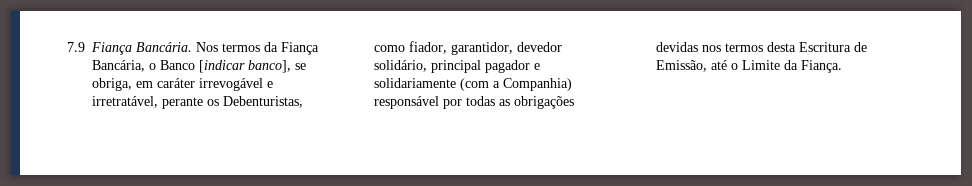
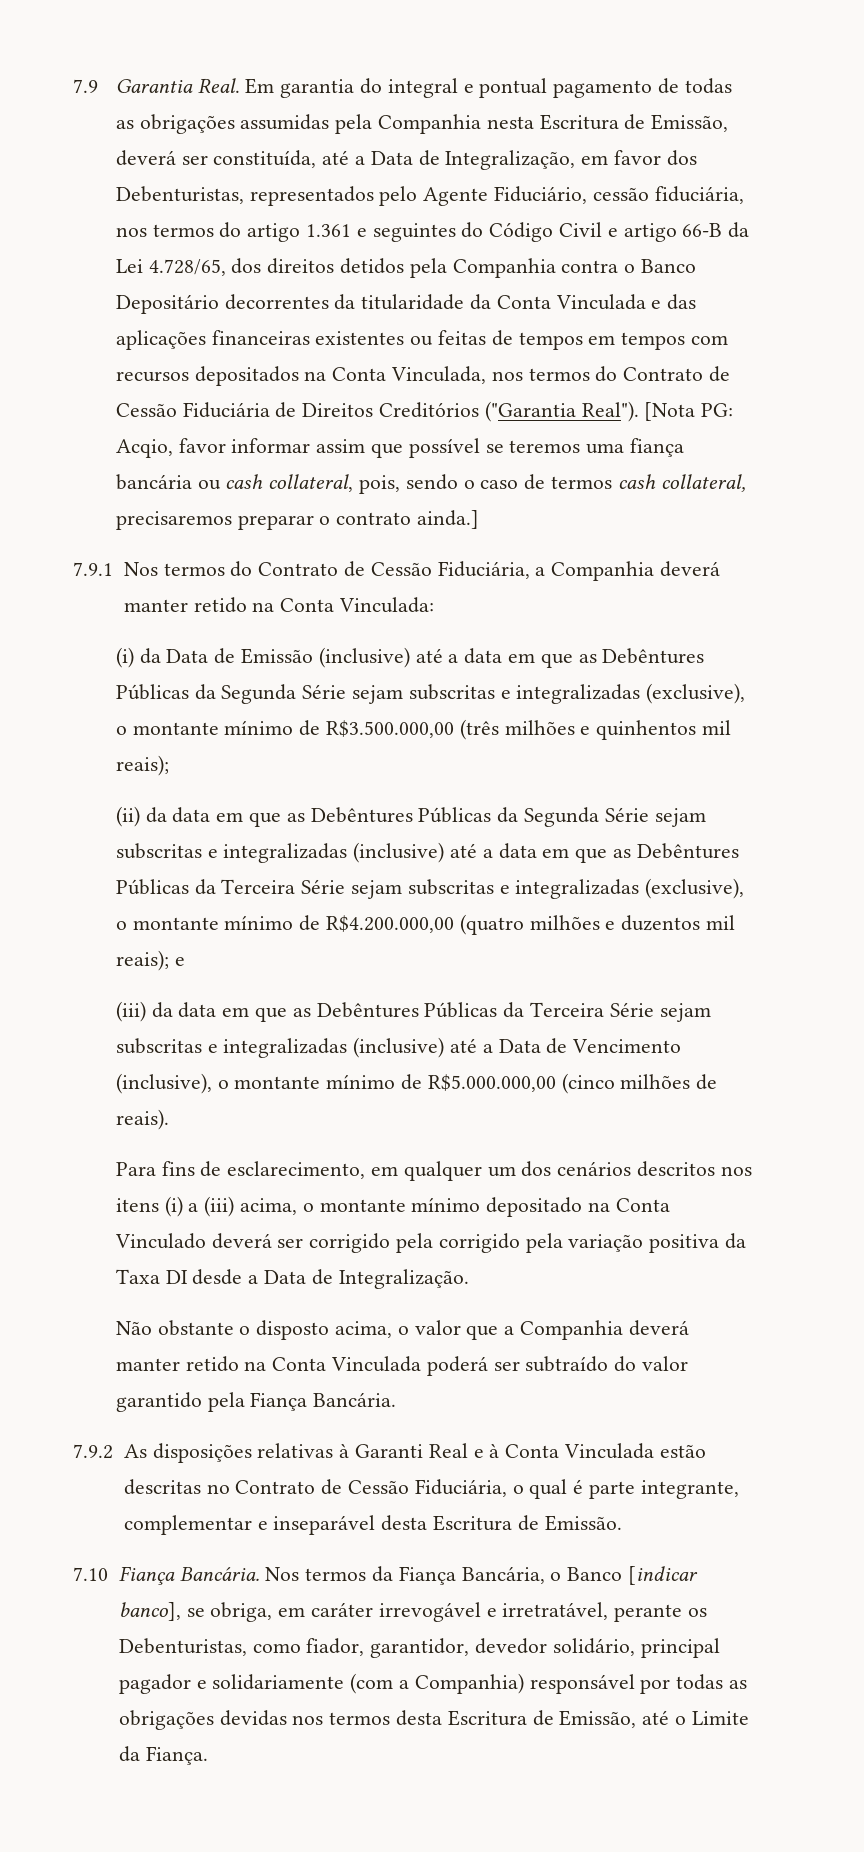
(85, 47) none -> [115,78,732,98] [115,114,729,134] [115,150,697,170] [115,186,744,206] [115,222,750,242] [115,258,696,278] [115,294,697,314] [115,330,728,350] [115,366,730,386] [115,401,734,422] [115,438,684,458] [115,474,746,494] [115,510,479,530] [73,561,720,581] [123,597,434,613] [115,647,705,668] [115,683,746,704] [115,719,731,740] [115,755,169,776] [115,806,706,827] [115,842,739,863] [115,878,745,899] [115,914,735,935] [115,950,185,971] [115,1001,711,1022] [115,1037,682,1058] [115,1073,718,1094] [115,1109,169,1130] [115,1161,752,1181] [115,1196,670,1217] [114,1233,746,1253] [115,1269,469,1289] [115,1320,689,1340] [115,1356,688,1376] [115,1392,397,1412] [73,1443,706,1463] [123,1479,739,1499] [123,1515,622,1535] [73,1567,108,1581] Garantia Real. Em garantia do integral e pontual pagamento de todas as obrigações assumidas pela Companhia nesta Escritura de Emissão, deverá ser constituída, até a Data de Integralização, em favor dos Debenturistas, representados pelo Agente Fiduciário, cessão fiduciária, nos termos do artigo 1.361 e seguintes do Código Civil e artigo 66-B da Lei 4.728/65, dos direitos detidos pela Companhia contra o Banco Depositário decorrentes da titularidade da Conta Vinculada e das aplicações financeiras existentes ou feitas de tempos em tempos com recursos depositados na Conta Vinculada, nos termos do Contrato de Cessão Fiduciária de Direitos Creditórios ("Garantia Real"). [Nota PG: Acqio, favor informar assim que possível se teremos uma fiança bancária ou cash collateral, pois, sendo o caso de termos cash collateral, precisaremos preparar o contrato ainda.] // 7.9.1 Nos termos do Contrato de Cessão Fiduciária, a Companhia deverá manter retido na Conta Vinculada: // (i) da Data de Emissão (inclusive) até a data em que as Debêntures Públicas da Segunda Série sejam subscritas e integralizadas (exclusive), o montante mínimo de R$3.500.000,00 (três milhões e quinhentos mil reais); // (ii) da data em que as Debêntures Públicas da Segunda Série sejam subscritas e integralizadas (inclusive) até a data em que as Debêntures Públicas da Terceira Série sejam subscritas e integralizadas (exclusive), o montante mínimo de R$4.200.000,00 (quatro milhões e duzentos mil reais); e // (iii) da data em que as Debêntures Públicas da Terceira Série sejam subscritas e integralizadas (inclusive) até a Data de Vencimento (inclusive), o montante mínimo de R$5.000.000,00 (cinco milhões de reais). // Para fins de esclarecimento, em qualquer um dos cenários descritos nos itens (i) a (iii) acima, o montante mínimo depositado na Conta Vinculado deverá ser corrigido pela corrigido pela variação positiva da Taxa DI desde a Data de Integralização. // Não obstante o disposto acima, o valor que a Companhia deverá manter retido na Conta Vinculada poderá ser subtraído do valor garantido pela Fiança Bancária. // 7.9.2 As disposições relativas à Garanti Real e à Conta Vinculada estão descritas no Contrato de Cessão Fiduciária, o qual é parte integrante, complementar e inseparável desta Escritura de Emissão. // 7.10

